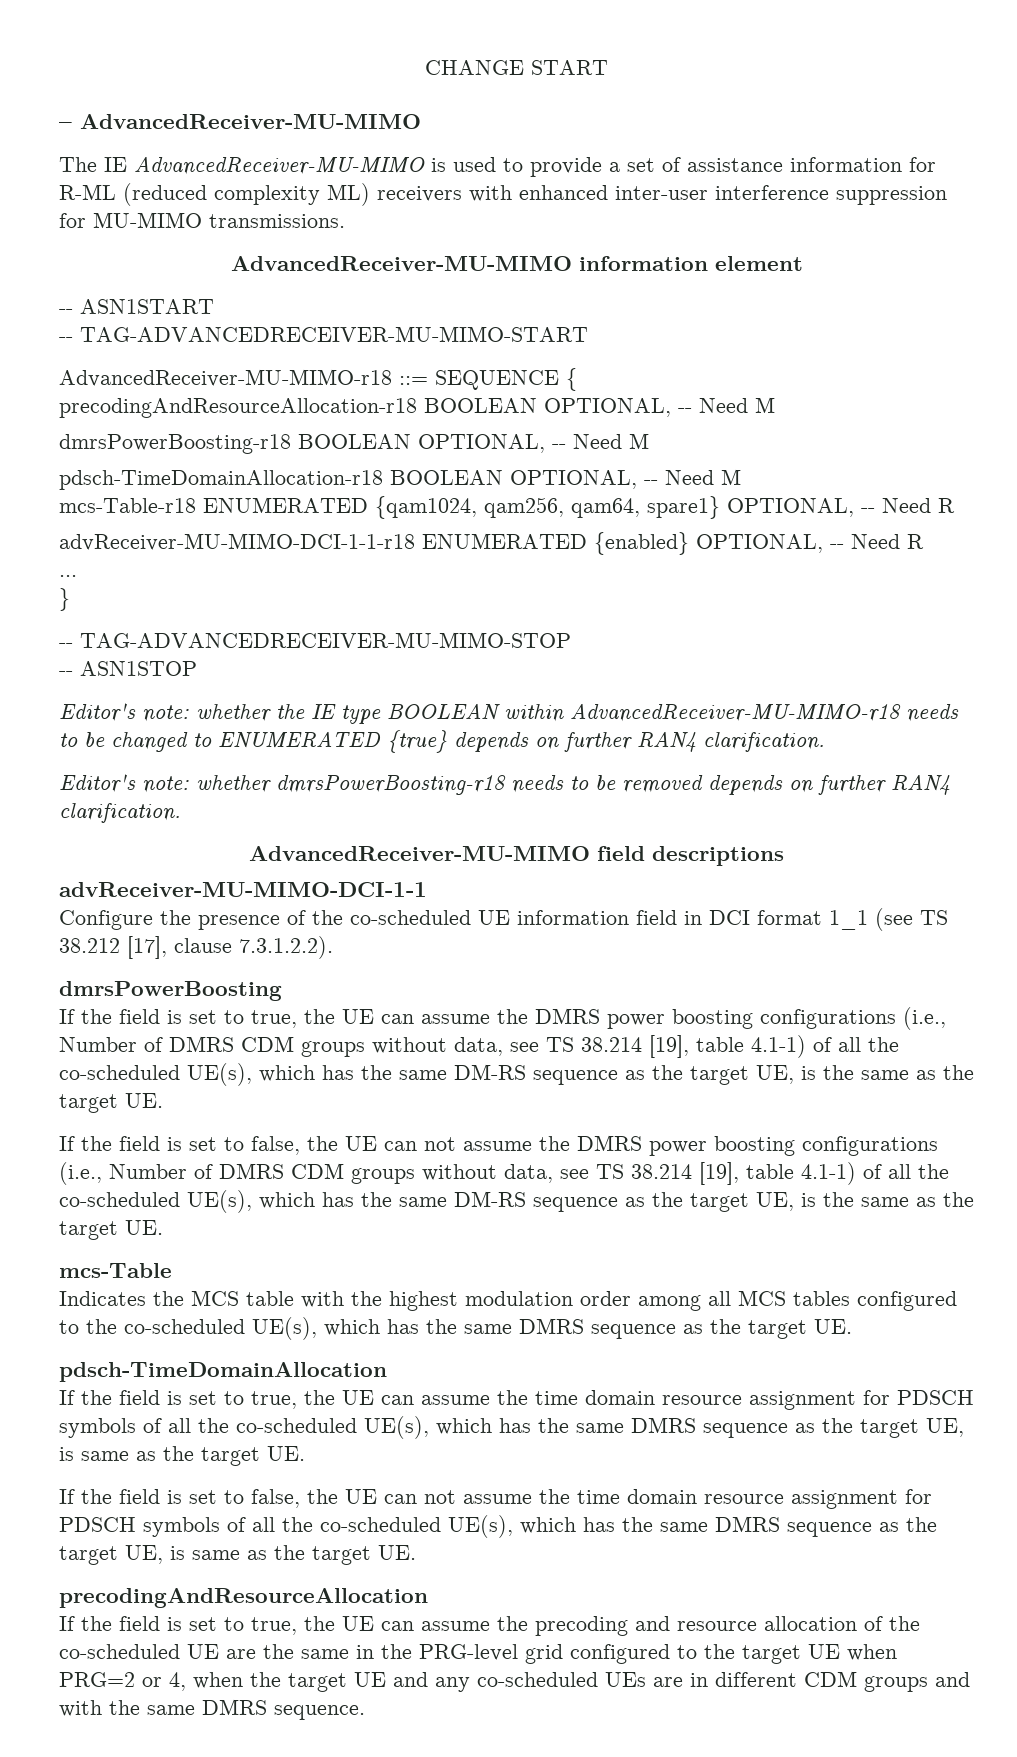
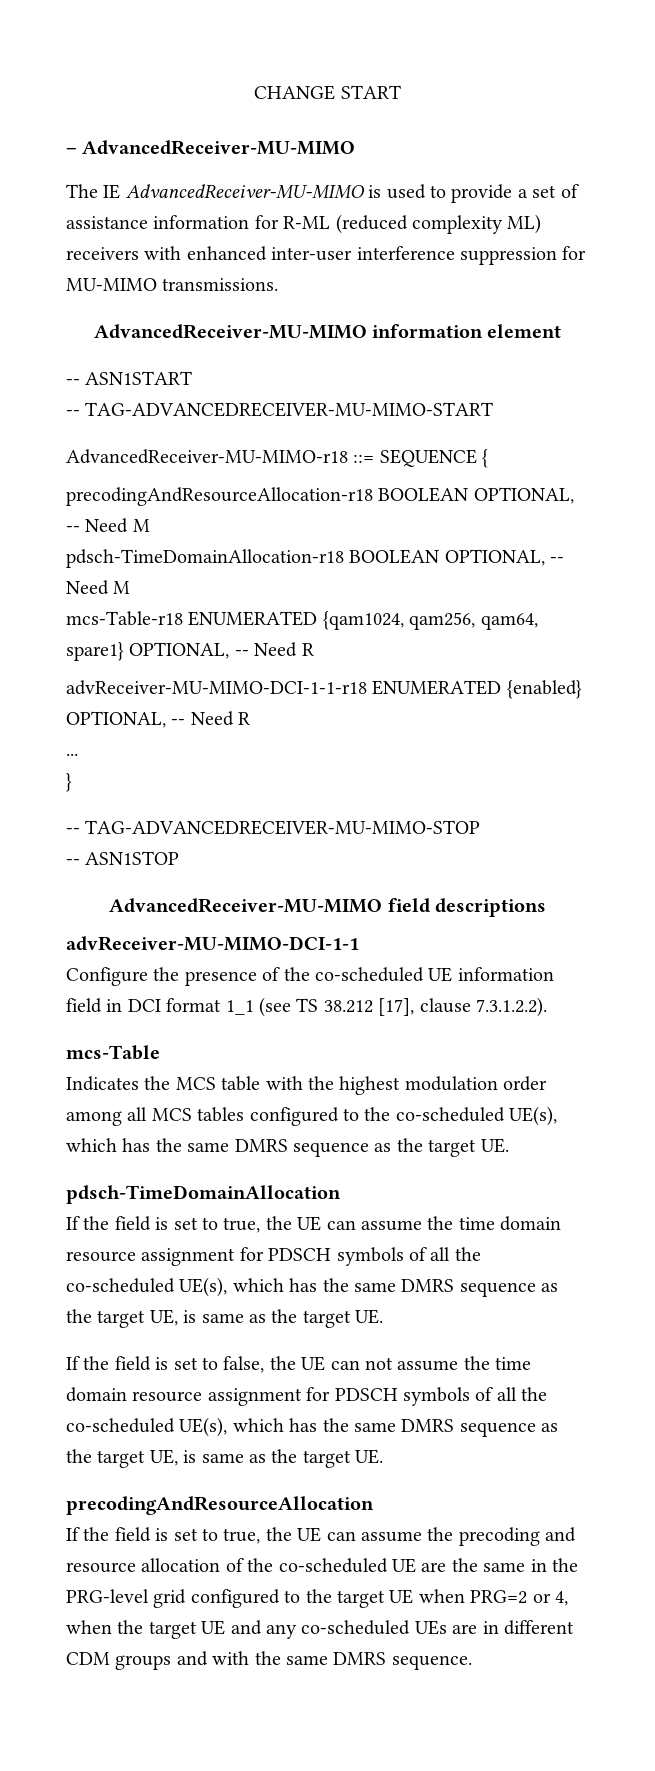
[59,433,649,454] // dmrsPowerBoosting-r18 BOOLEAN OPTIONAL, -- Need M -> (150, 525) none
[59,703,959,724] [59,730,825,753] [59,774,950,795] [59,803,181,823] // Editor's note: whether the IE type BOOLEAN within AdvancedReceiver-MU-MIMO-r18 needs to be changed to ENUMERATED {true} depends on further RAN4 clarification. // Editor's note: whether dmrsPowerBoosting-r18 needs to be removed depends on further RAN4 clarification. -> (180, 858) none
[59,981,282,1001] [59,1007,946,1030] [59,1035,899,1058] [59,1063,974,1086] [59,1093,163,1113] [59,1135,938,1156] [59,1162,949,1185] [59,1190,974,1213] [59,1220,163,1240] // dmrsPowerBoosting // If the field is set to true, the UE can assume the DMRS power boosting configurations (i.e., Number of DMRS CDM groups without data, see TS 38.214 [19], table 4.1-1) of all the co-scheduled UE(s), which has the same DM-RS sequence as the target UE, is the same as the target UE. // If the field is set to false, the UE can not assume the DMRS power boosting configurations (i.e., Number of DMRS CDM groups without data, see TS 38.214 [19], table 4.1-1) of all the co-scheduled UE(s), which has the same DM-RS sequence as the target UE, is the same as the target UE. -> (547, 1007) none

